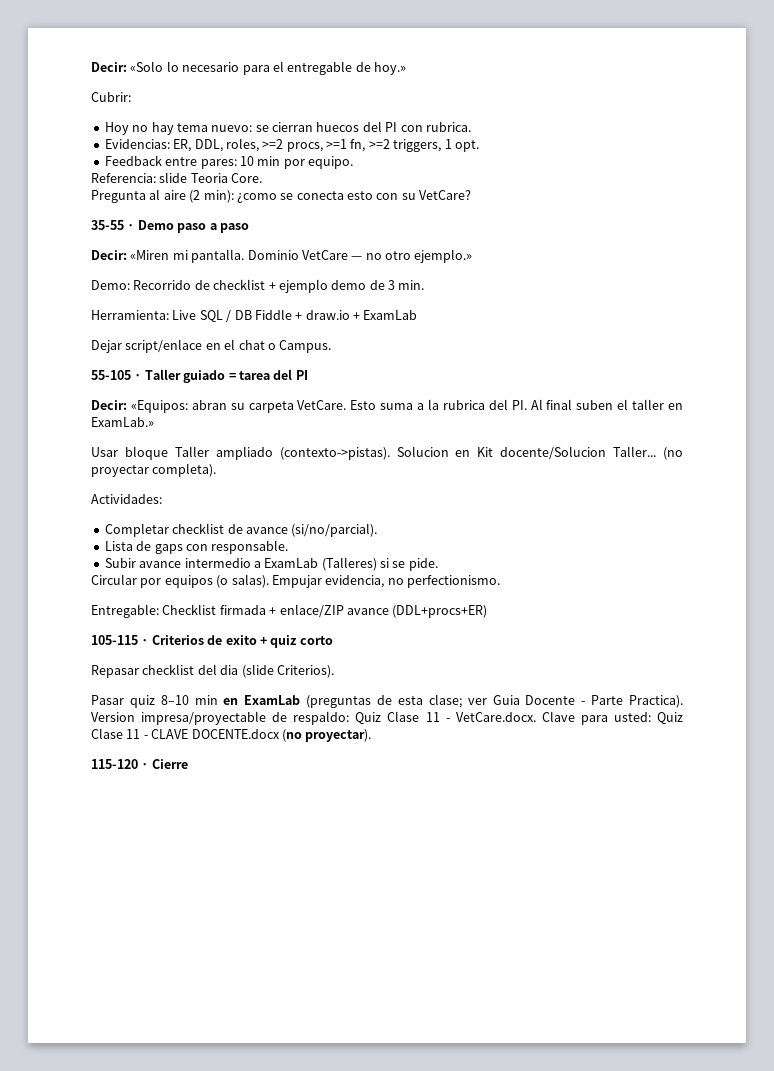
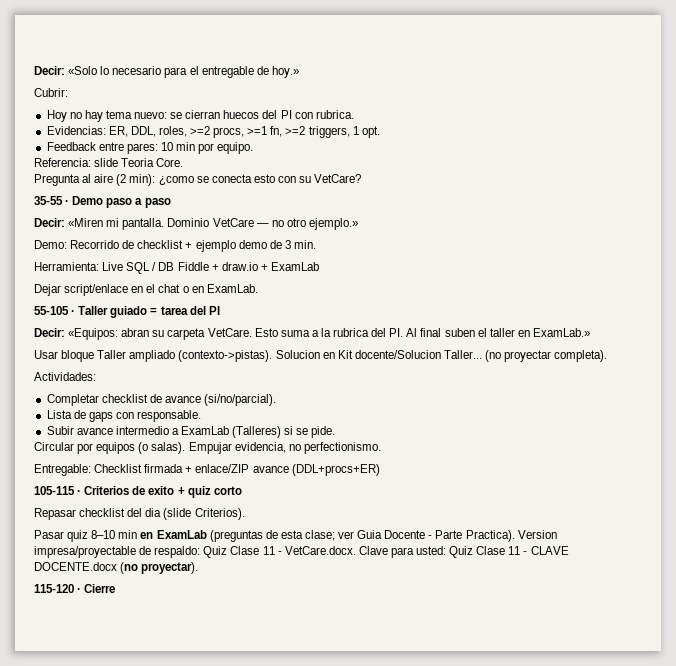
[279,340,332,353] Campus. -> [191,284,258,293] en ExamLab.

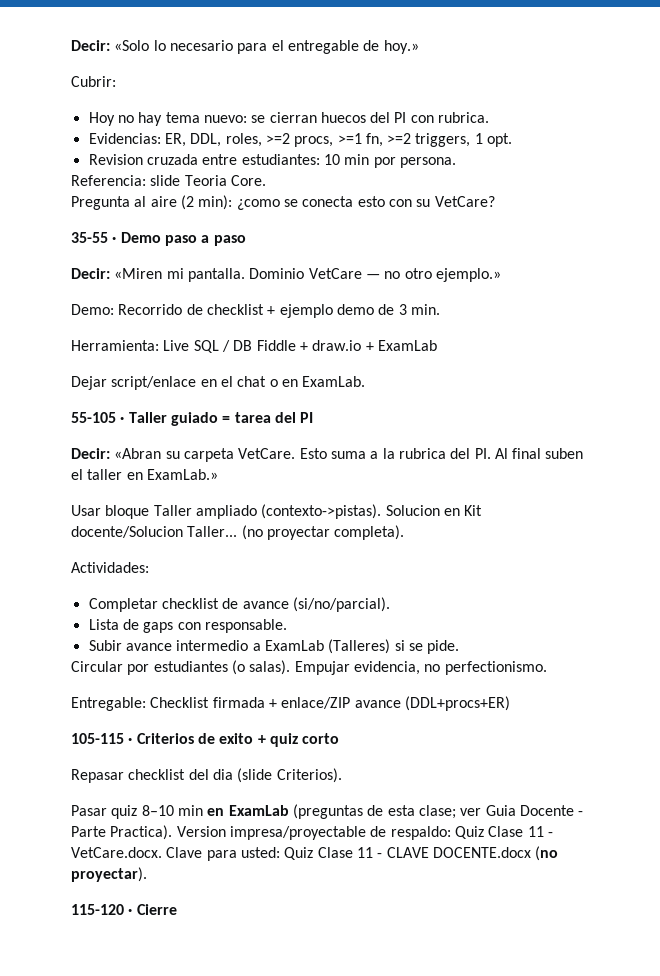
[46,142,158,154] Feedback entre pares: -> [88,154,320,165] Revision cruzada entre estudiantes:
[217,142,254,154] equipo. -> [399,157,456,168] persona.
[68,328,150,340] «Equipos: abran -> [114,448,162,459] «Abran
[96,442,136,454] equipos -> [153,661,228,672] estudiantes

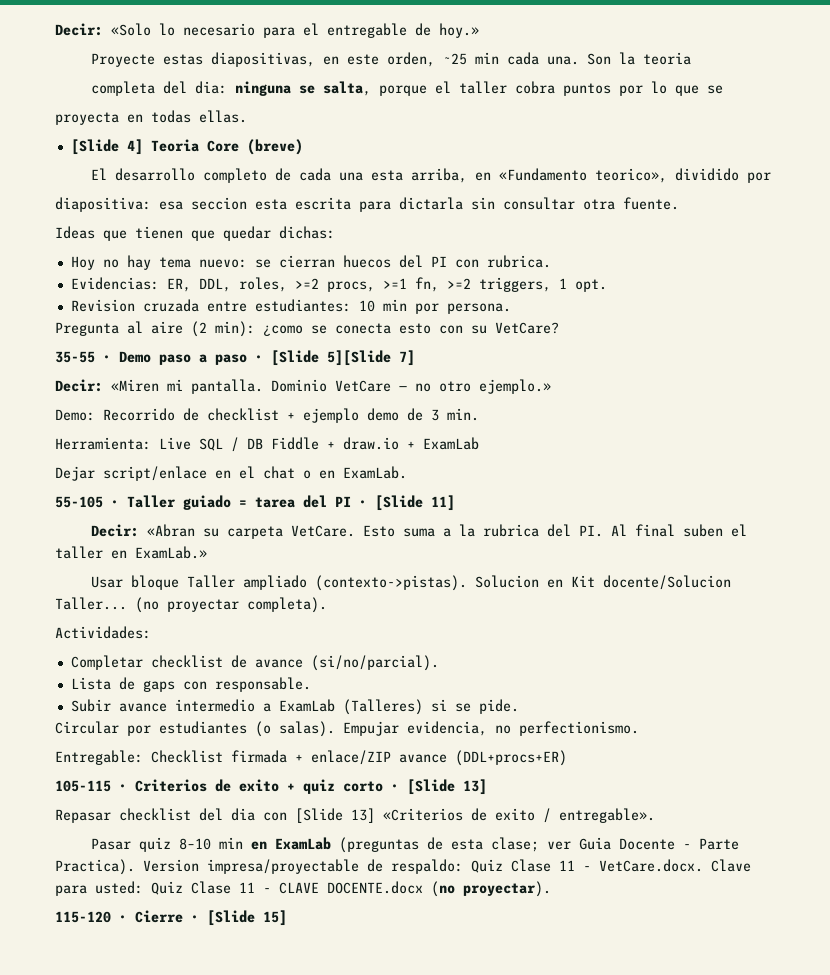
[71,76,116,87] Cubrir: -> [90,52,691,67] [90,81,723,96] [55,110,247,125] [70,139,303,155] [90,168,771,183] [55,197,679,212] [55,226,335,241] Proyecte estas diapositivas, en este orden, ~25 min cada una. Son la teoria // completa del dia: ninguna se salta, porque el taller cobra puntos por lo que se // proyecta en todas ellas. // [Slide 4] Teoria Core (breve) // El desarrollo completo de cada una esta arriba, en «Fundamento teorico», dividido por // diapositiva: esa seccion esta escrita para dictarla sin consultar otra fuente. // Ideas que tienen que quedar dichas:
[71,175,266,186] // Referencia: slide Teoria Core. -> (511, 308) none
(246, 240) none -> [255,350,415,366] · [Slide 5][Slide 7]
(314, 417) none -> [359,495,455,511] · [Slide 11]
(340, 738) none -> [391,779,487,795] · [Slide 13]
[237,768,342,783] (slide Criterios). -> [263,808,655,823] con [Slide 13] «Criterios de exito / entregable».
(177, 909) none -> [191,910,287,926] · [Slide 15]

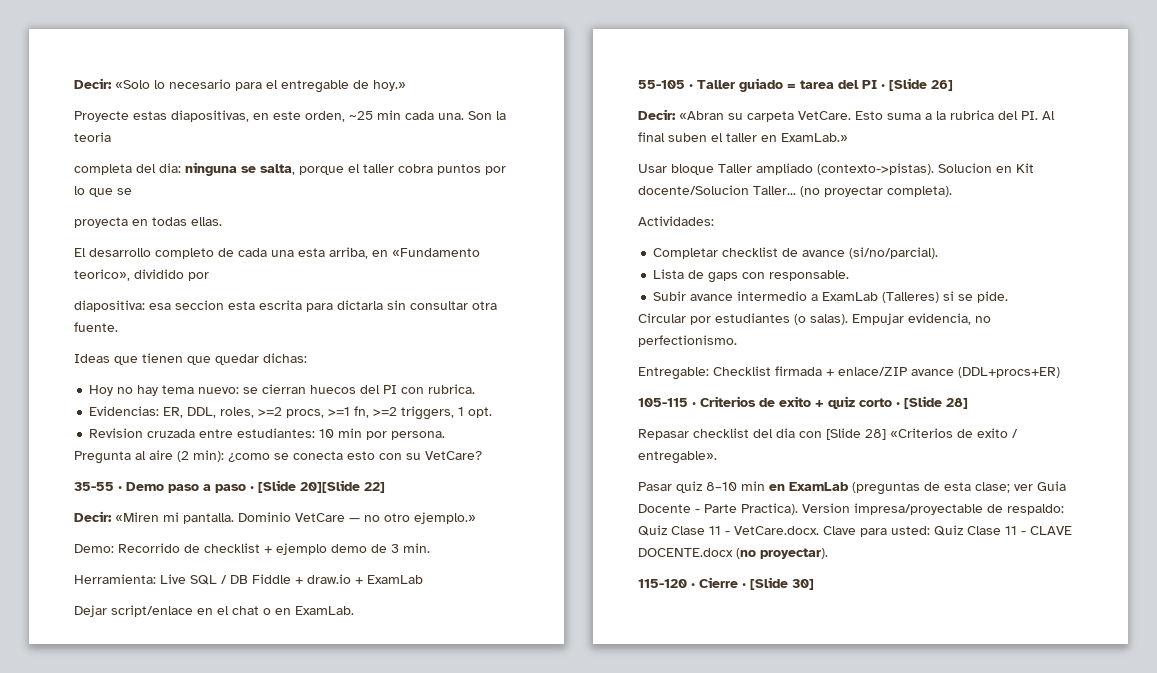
[70,139,303,155] // [Slide 4] Teoria Core (breve) -> (222, 221) none
[327,350,415,366] 5][Slide 7] -> [300,480,385,493] 20][Slide 22]
[431,495,455,511] 11] -> [931,80,953,91] 26]
[463,779,487,795] 13] -> [946,398,968,409] 28]
[351,808,375,823] 13] -> [865,429,886,440] 28]
[263,910,287,926] 15] -> [792,579,814,590] 30]

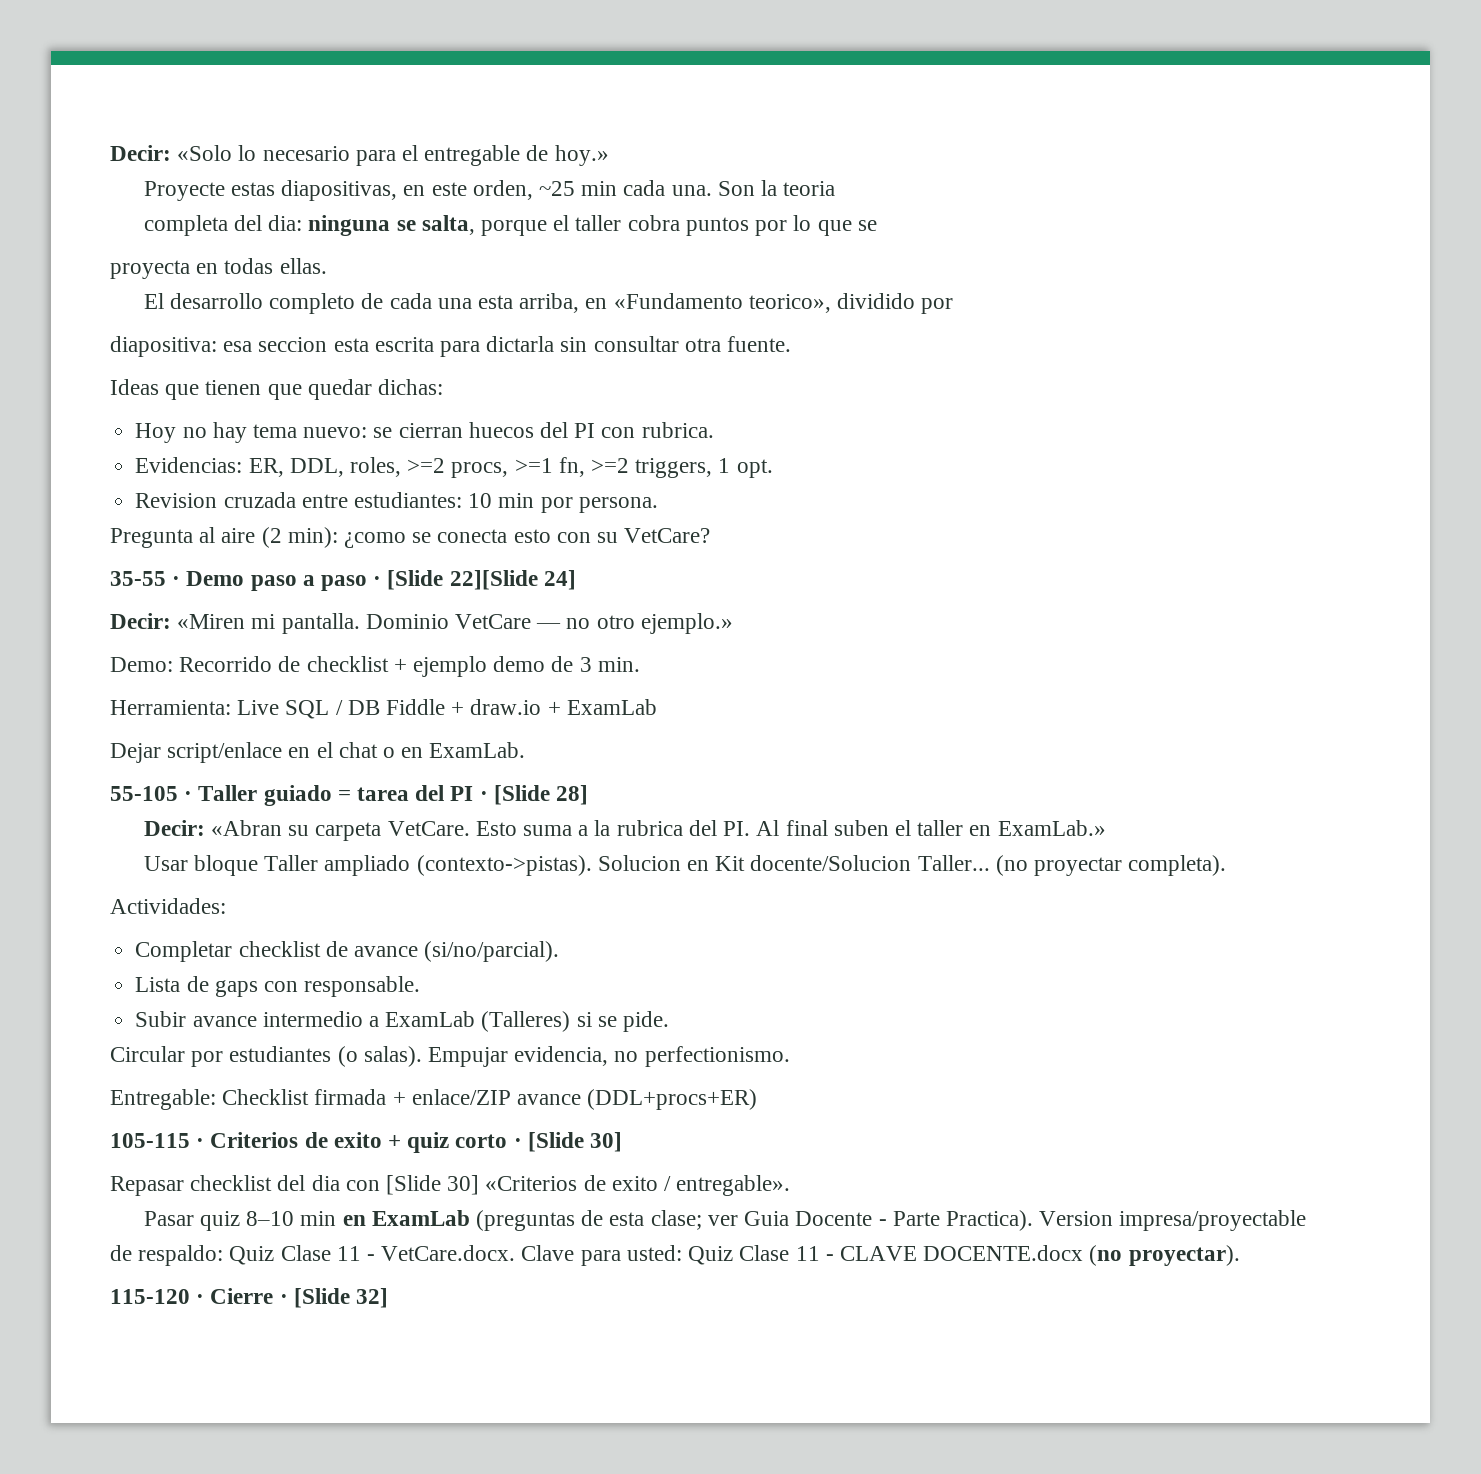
[300,480,385,493] 20][Slide 22] -> [449,570,576,590] 22][Slide 24]
[931,80,953,91] 26] -> [556,785,589,805] 28]
[946,398,968,409] 28] -> [590,1132,623,1152] 30]
[865,429,886,440] 28] -> [447,1175,480,1195] 30]
[792,579,814,590] 30] -> [356,1288,389,1308] 32]

